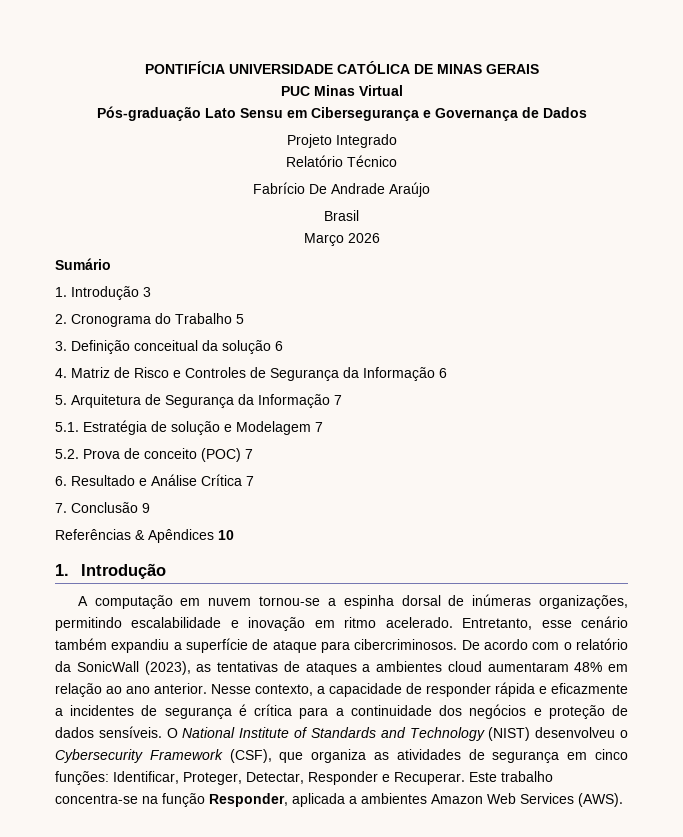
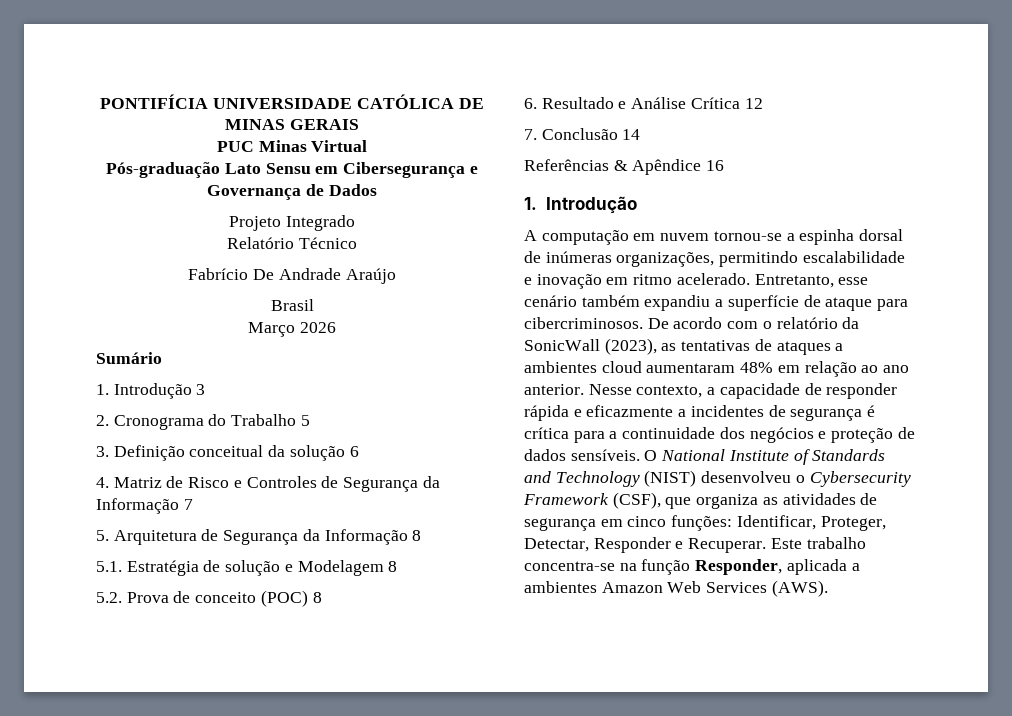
[439,368,447,378] 6 -> [183,499,193,510] 7
[334,395,342,405] 7 -> [412,530,422,541] 8
[315,422,323,432] 7 -> [388,561,398,572] 8
[245,449,253,459] 7 -> [312,592,322,603] 8
[246,476,254,486] 7 -> [744,98,763,109] 12
[142,503,150,513] 9 -> [622,129,641,140] 14
[148,529,234,543] Apêndices 10 -> [632,159,725,175] Apêndice 16

